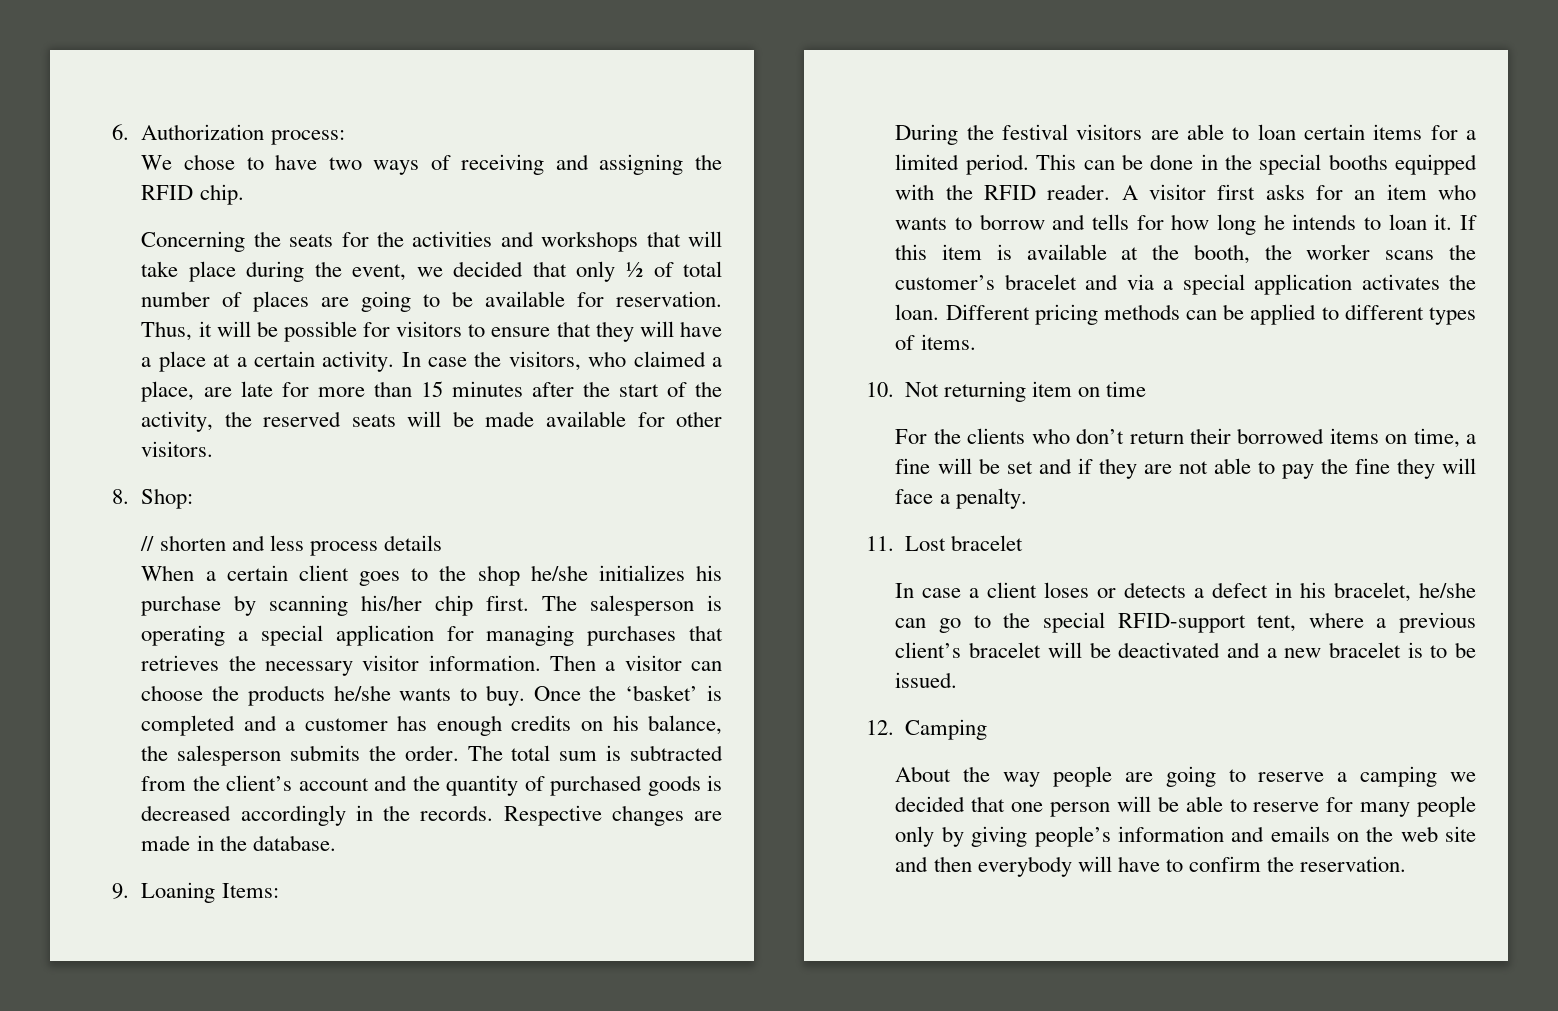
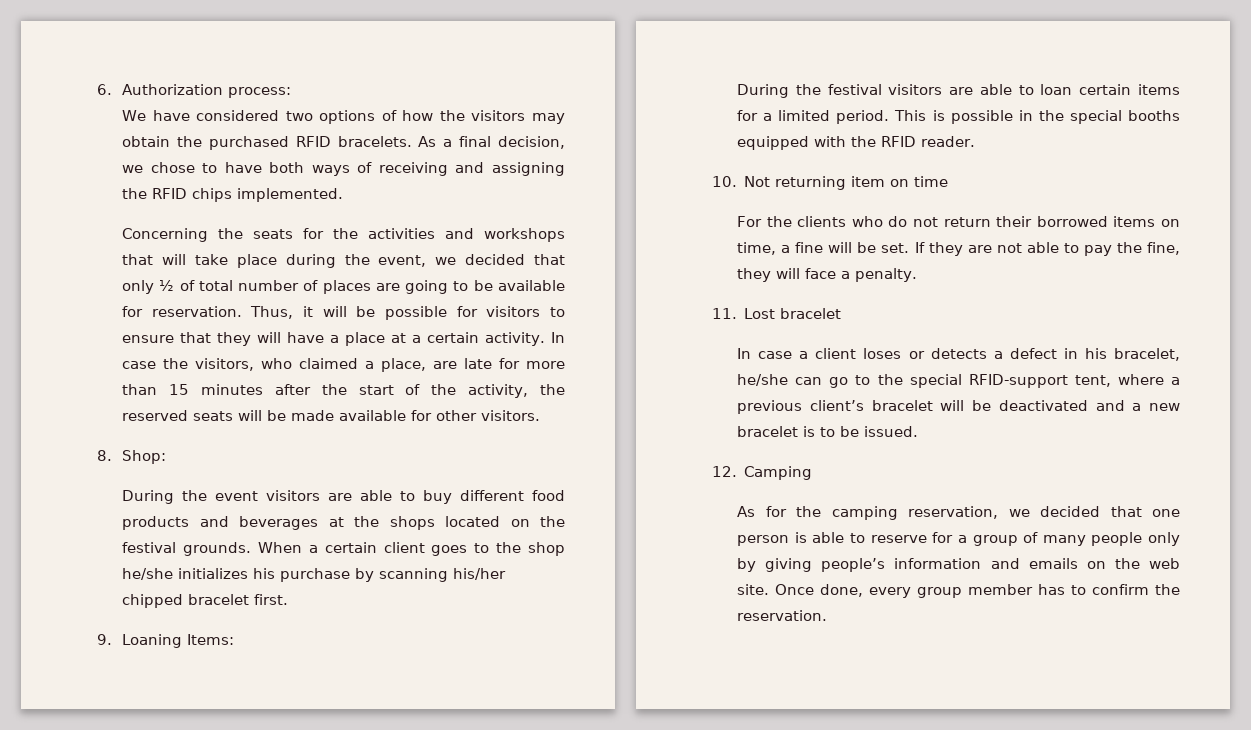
(173, 162) none -> [152,110,565,124] [122,136,565,150] [122,165,144,173] have considered two options of how the visitors may obtain the purchased RFID bracelets. As a final decision, we
[328,157,362,170] two -> [269,162,305,173] both
[199,184,244,205] chip. -> [192,188,344,202] chips implemented.
[140,535,442,556] // shorten and less process details // -> [122,490,565,504] [122,516,565,530] [122,542,252,556] During the event visitors are able to buy different food products and beverages at the shops located on the festival grounds.
[435,595,474,616] chip -> [122,594,250,608] chipped bracelet
[542,595,722,616] [141,625,723,646] [141,655,722,676] [141,685,722,706] [141,715,722,736] [141,745,723,766] [141,775,722,796] [141,805,723,826] [141,835,336,851] The salesperson is operating a special application for managing purchases that retrieves the necessary visitor information. Then a visitor can choose the products he/she wants to buy. Once the ‘basket’ is completed and a customer has enough credits on his balance, the salesperson submits the order. The total sum is subtracted from the client’s account and the quantity of purchased goods is decreased accordingly in the records. Respective changes are made in the database. -> (289, 599) none
[1083,154,1194,170] can be done -> [932,110,1013,124] is possible
[1121,184,1476,200] [895,214,1477,235] [895,244,1476,264] [895,274,1476,295] [895,304,1476,325] [895,334,976,350] A visitor first asks for an item who wants to borrow and tells for how long he intends to loan it. If this item is available at the booth, the worker scans the customer’s bracelet and via a special application activates the loan. Different pricing methods can be applied to different types of items. -> (976, 141) none
[1076,428,1125,444] don’t -> [888,216,939,227] do not
[1006,458,1093,474] set and if -> [881,242,925,253] set. If
[1354,458,1390,474] fine -> [1147,242,1180,255] fine,
[895,766,1438,787] About the way people are going to reserve a camping -> [737,506,999,520] As for the camping reservation,
[1116,796,1179,812] will be -> [794,532,807,543] is
(1354, 804) none -> [957,532,1039,546] a group of
[1445,826,1476,842] [895,856,1160,877] site and then everybody will have -> [737,584,1066,598] site. Once done, every group member has

